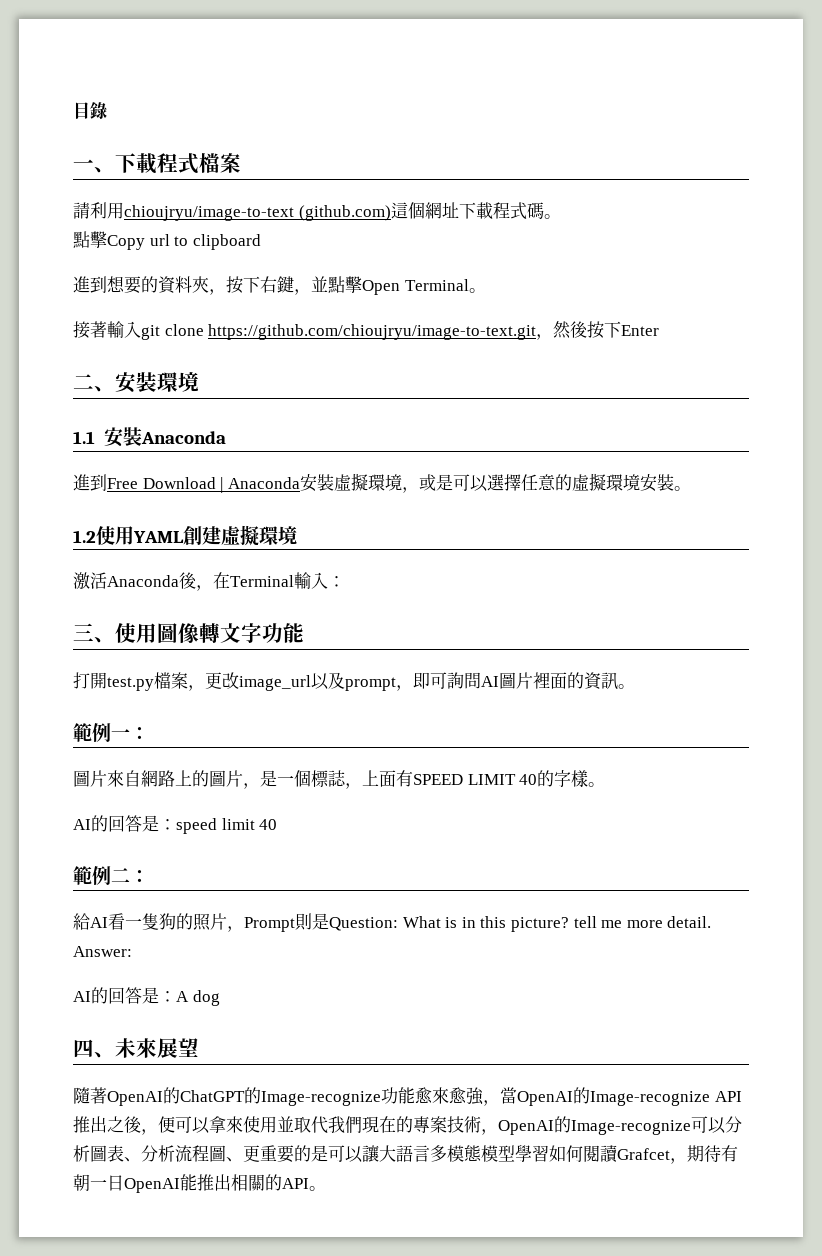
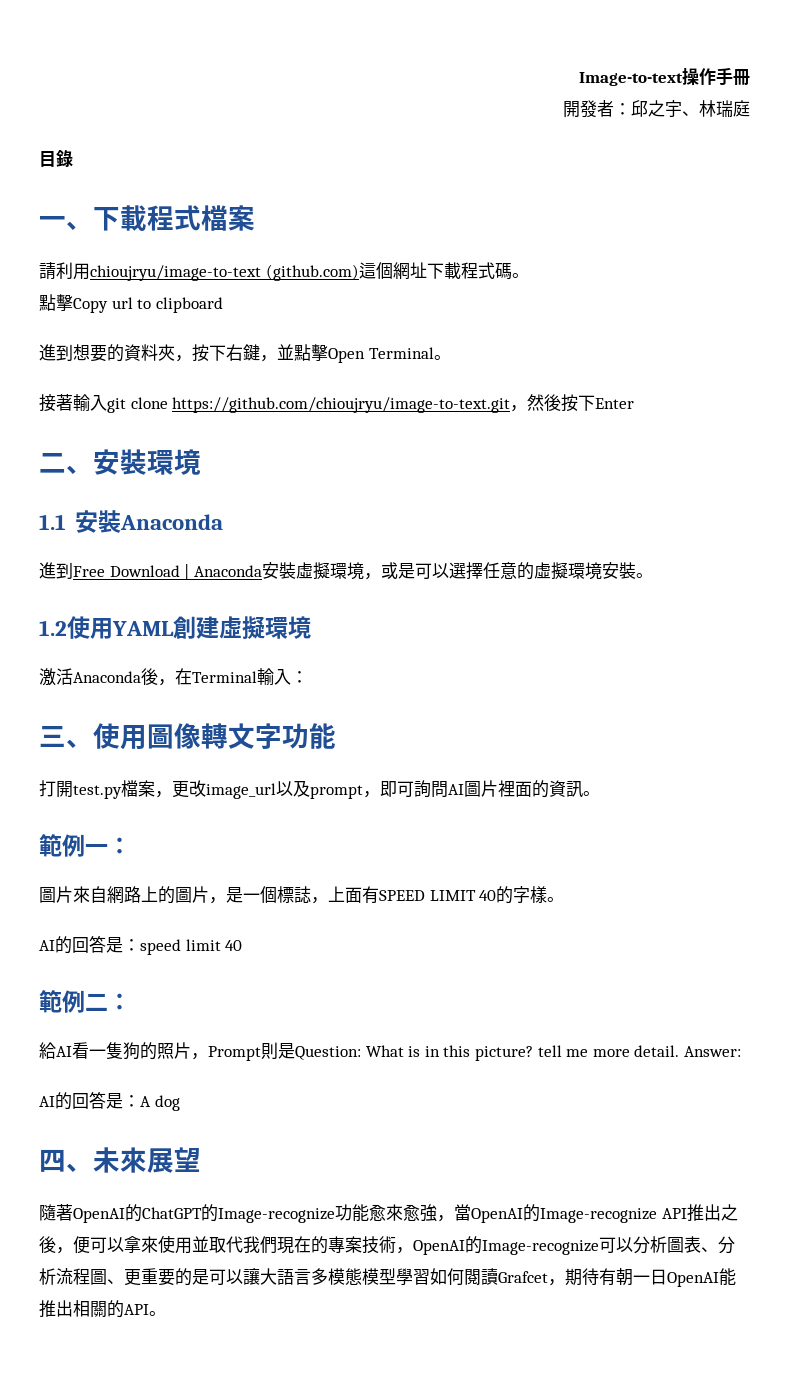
(73, 110) none -> [579,67,750,86] [563,100,750,118] Image-to-text操作手冊 // 開發者：邱之宇、林瑞庭 //

